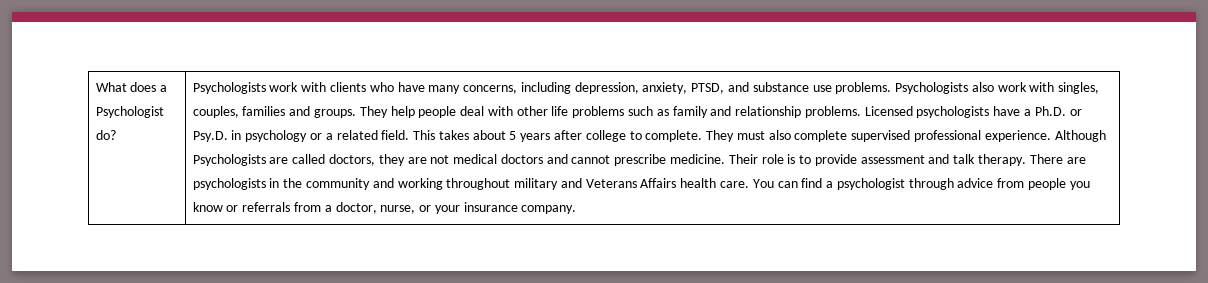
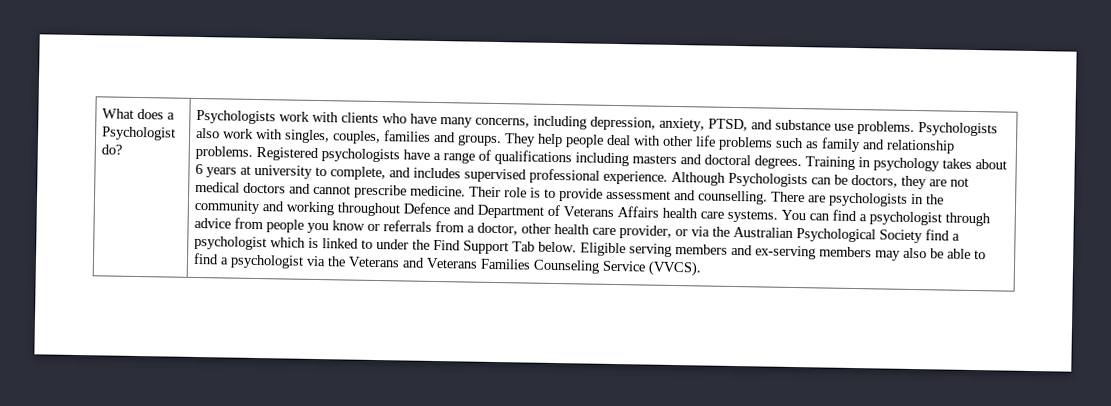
[864,106,913,116] Licensed -> [256,146,320,162] Registered
[1034,106,1082,116] [192,130,848,142] Ph.D. or Psy.D. in psychology or a related field. This takes about 5 years after college to complete. They must also complete -> [443,149,1008,172] [195,163,462,181] range of qualifications including masters and doctoral degrees. Training in psychology takes about 6 years at university to complete, and includes
[269,154,326,164] are called -> [811,174,849,185] can be
[953,154,1026,166] talk therapy. -> [698,190,769,205] counselling.
[514,178,582,190] military and -> [403,202,561,219] Defence and Department of
[719,181,749,188] care. -> [700,209,779,223] care systems.
[380,202,577,214] nurse, or your insurance company. -> [521,223,961,244] [194,235,987,261] [193,252,703,277] other health care provider, or via the Australian Psychological Society find a psychologist which is linked to under the Find Support Tab below. Eligible serving members and ex-serving members may also be able to find a psychologist via the Veterans and Veterans Families Counseling Service (VVCS).

